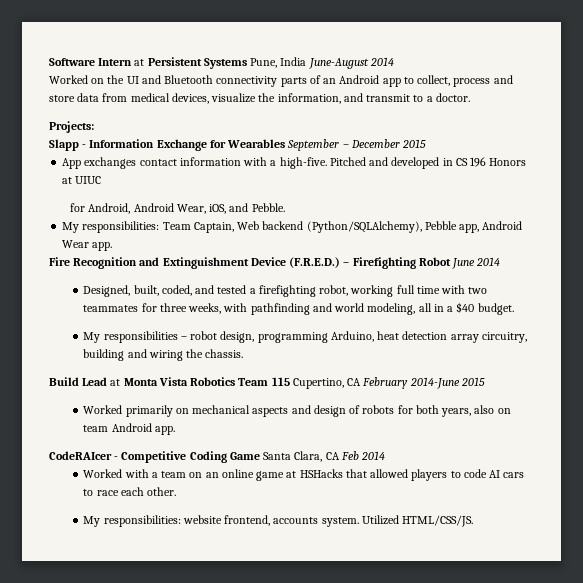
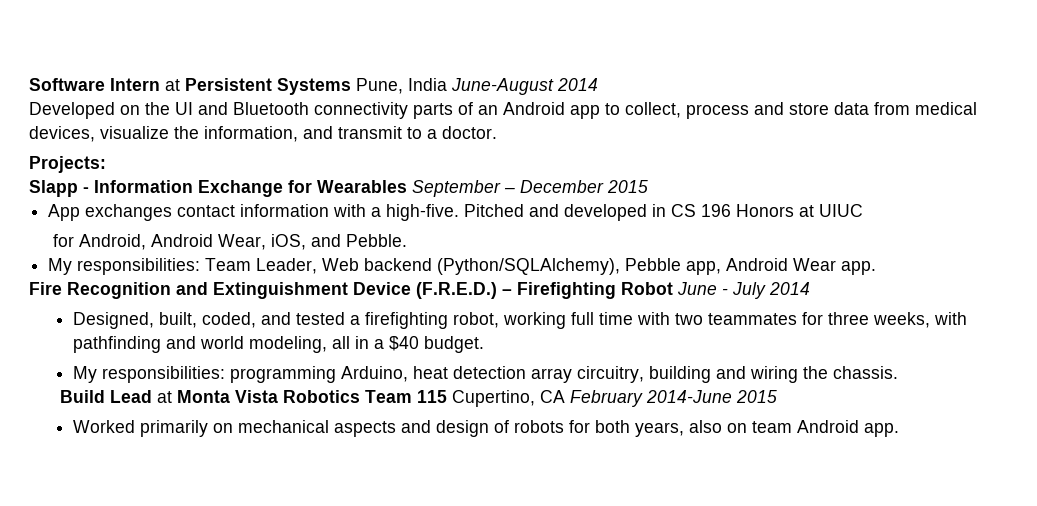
[49,75,88,84] Worked -> [29,102,115,119] Developed
[193,222,234,233] Captain, -> [256,258,318,274] Leader,
(476, 263) none -> [722,282,766,299] - July
[103,331,255,343] responsibilities – robot design, -> [101,366,225,383] responsibilities:
[49,451,386,463] [83,469,525,481] [83,487,177,496] [83,515,474,527] // CodeRAIcer - Competitive Coding Game Santa Clara, CA Feb 2014 // Worked with a team on an online game at HSHacks that allowed players to code AI cars to race each other. // My responsibilities: website frontend, accounts system. Utilized HTML/CSS/JS. -> (899, 430) none

